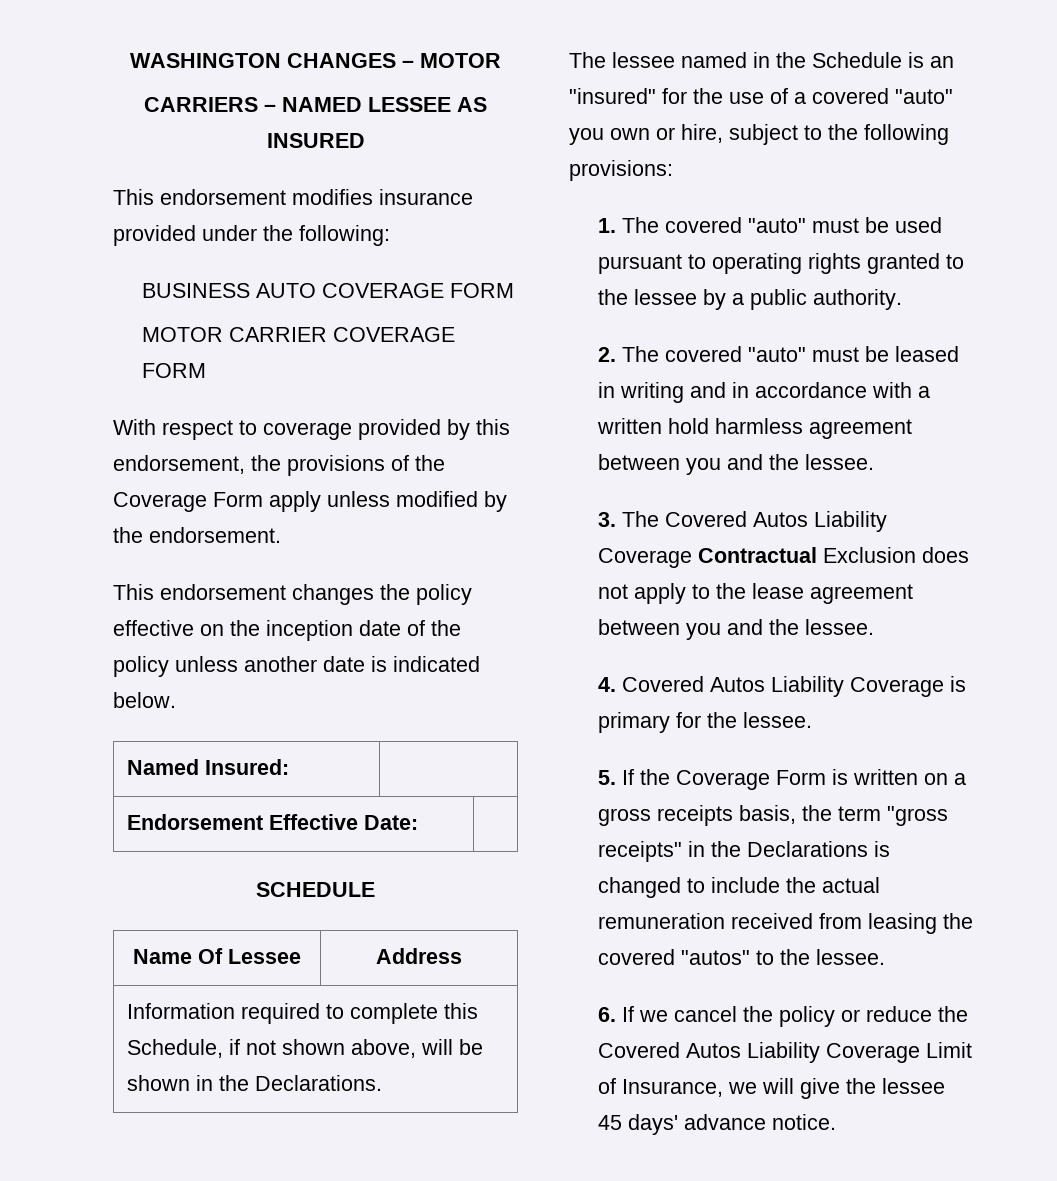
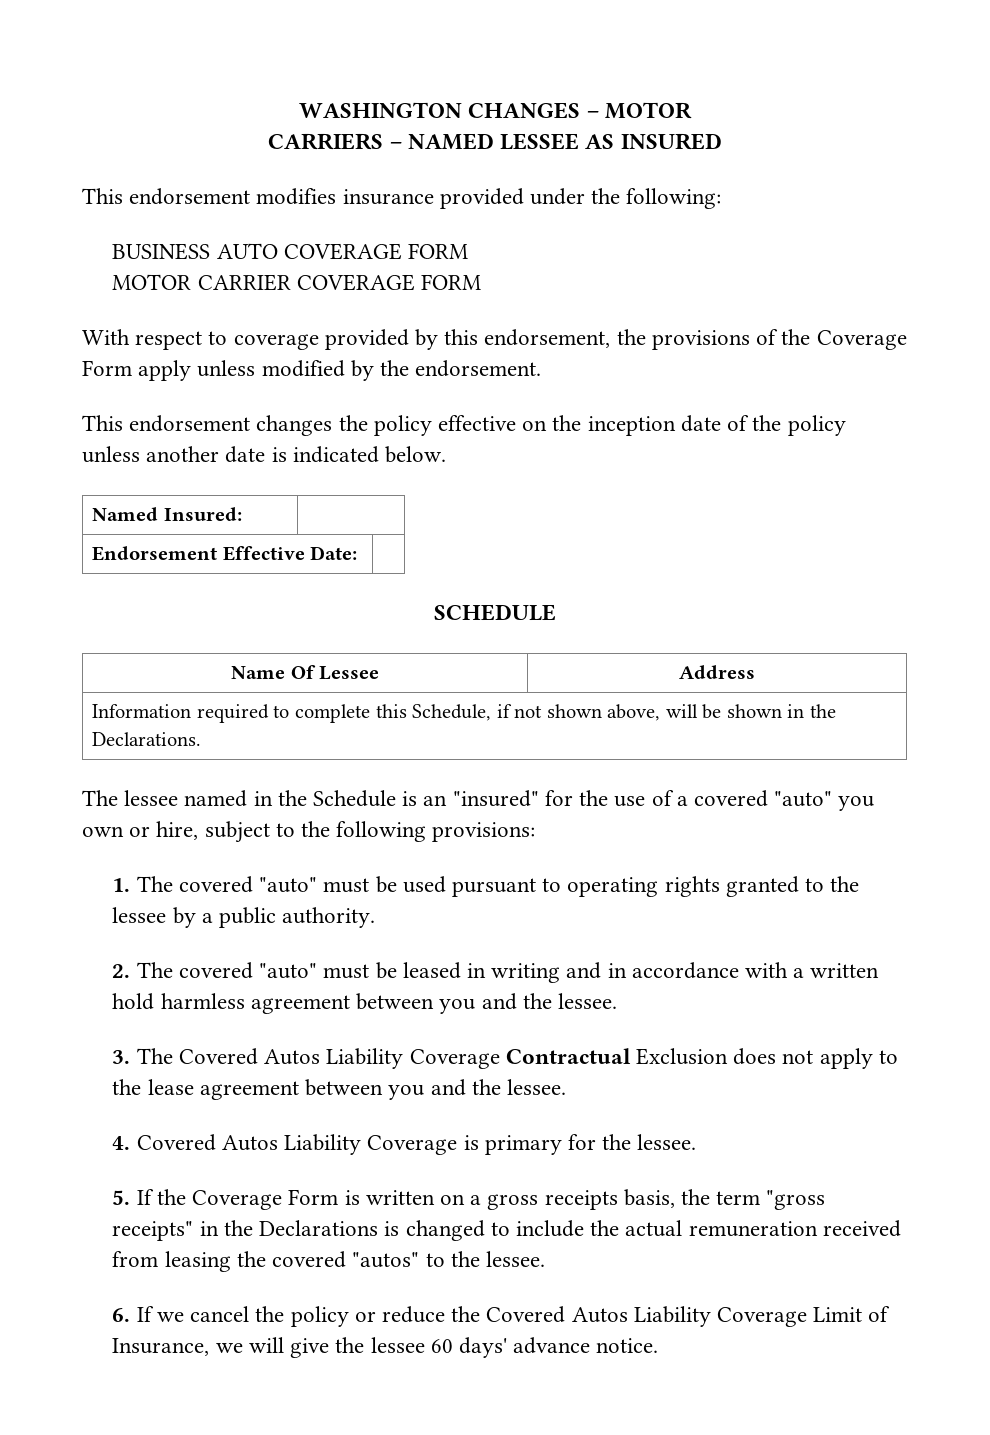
[598,1115,623,1130] 45 -> [430,1339,453,1353] 60

